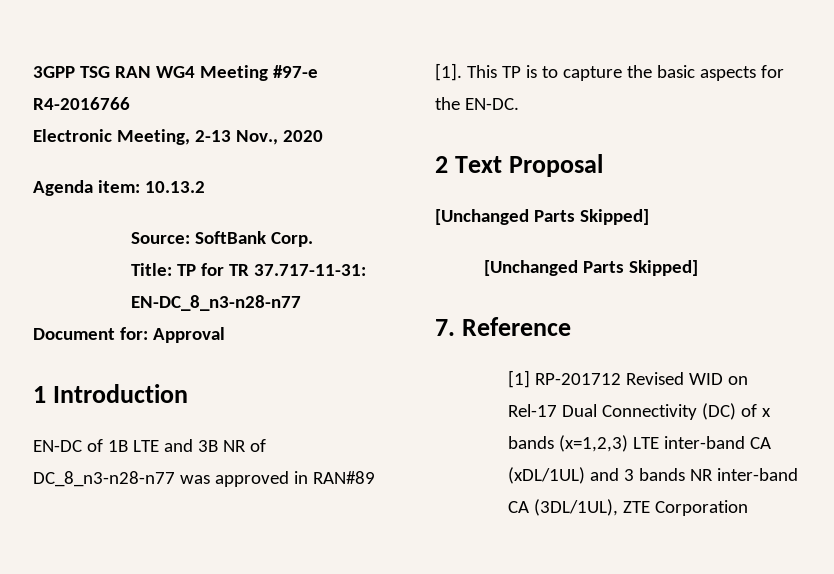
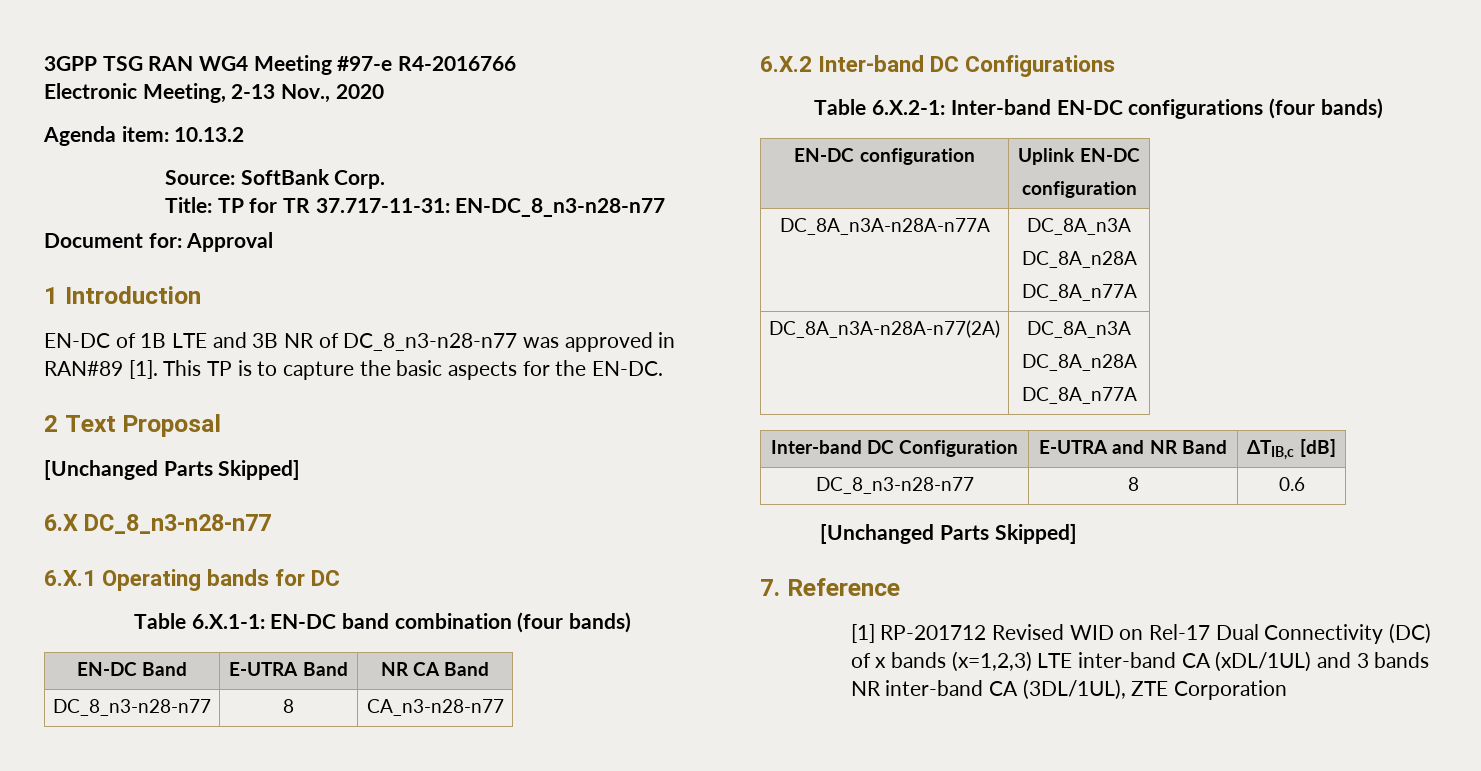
(649, 217) none -> [44,514,272,534] [44,569,341,591] [133,612,632,633] [76,662,188,676] [229,662,348,676] [380,662,490,676] [53,699,211,716] [283,699,294,713] [366,699,504,716] [760,55,1116,77] [814,98,1383,119] [794,148,975,165] [1018,148,1140,165] [1021,181,1137,198] [779,218,990,235] [1027,218,1131,235] [1021,251,1137,268] [1021,284,1137,301] [769,320,1000,338] [1027,321,1131,338] [1021,354,1137,371] [1021,387,1137,404] [770,440,1019,457] [1039,440,1227,454] [1247,439,1336,460] [815,477,974,494] [1127,477,1139,491] [1278,477,1305,491] // 6.X DC_8_n3-n28-n77 // 6.X.1 Operating bands for DC // Table 6.X.1-1: EN-DC band combination (four bands) // EN-DC Band | E-UTRA Band | NR CA Band // DC_8_n3-n28-n77 | 8 | CA_n3-n28-n77 // 6.X.2 Inter-band DC Configurations // Table 6.X.2-1: Inter-band EN-DC configurations (four bands) // EN-DC configuration | Uplink EN-DC // configuration // DC_8A_n3A-n28A-n77A | DC_8A_n3A // DC_8A_n28A // DC_8A_n77A // DC_8A_n3A-n28A-n77(2A) | DC_8A_n3A // DC_8A_n28A // DC_8A_n77A // Inter-band DC Configuration | E-UTRA and NR Band | ΔTIB,c [dB] // DC_8_n3-n28-n77 | 8 | 0.6

